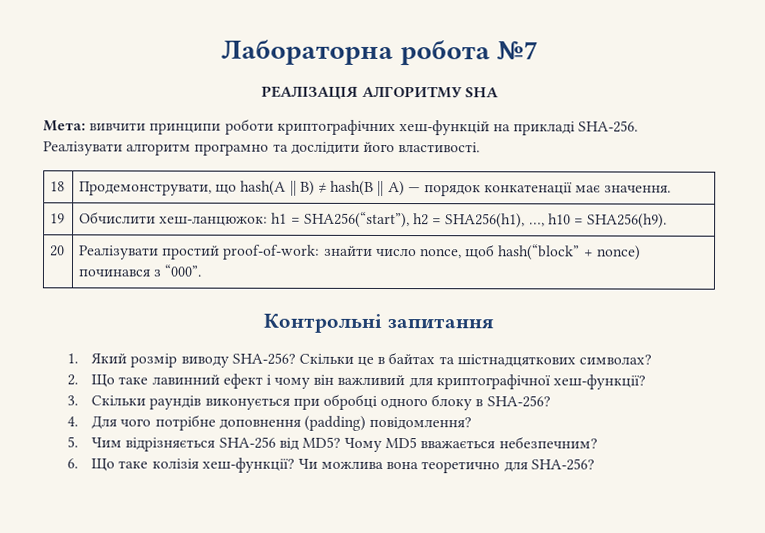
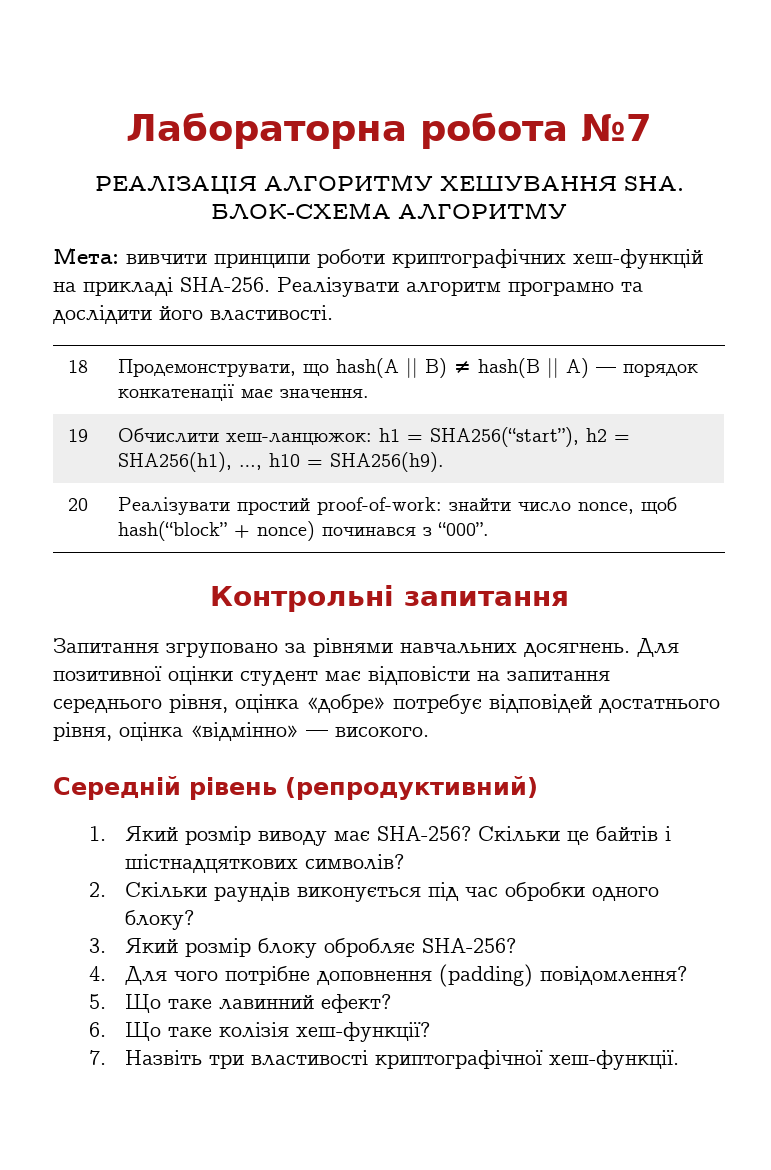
[464,87,499,98] SHA -> [439,176,684,191] [211,202,567,219] ХЕШУВАННЯ SHA. БЛОК-СХЕМА АЛГОРИТМУ
(494, 323) none -> [53,638,679,658] [53,666,610,686] [53,694,720,714] [53,722,429,741] [53,776,538,800] // Запитання згруповано за рівнями навчальних досягнень. Для позитивної оцінки студент має відповісти на запитання середнього рівня, оцінка «добре» потребує відповідей достатнього рівня, оцінка «відмінно» — високого. // Середній рівень (репродуктивний)
(229, 362) none -> [333,831,370,841] має
[377,352,653,368] [66,373,647,390] [66,393,484,411] в байтах та шістнадцяткових символах? // 2. Що таке лавинний ефект і чому він важливий для криптографічної хеш-функції? // 3. Скільки раундів виконується при обробці одного блоку в -> [595,826,671,841] [124,854,404,873] [88,882,659,902] [124,910,194,930] [88,938,415,958] байтів і шістнадцяткових символів? // 2. Скільки раундів виконується під час обробки одного блоку? // 3. Який розмір блоку обробляє
[91,436,598,453] Чим відрізняється SHA-256 від MD5? Чому MD5 вважається небезпечним? -> [124,994,391,1013] Що таке лавинний ефект?
[297,458,595,474] Чи можлива вона теоретично для SHA-256? -> [88,1050,679,1070] // 7. Назвіть три властивості криптографічної хеш-функції.

